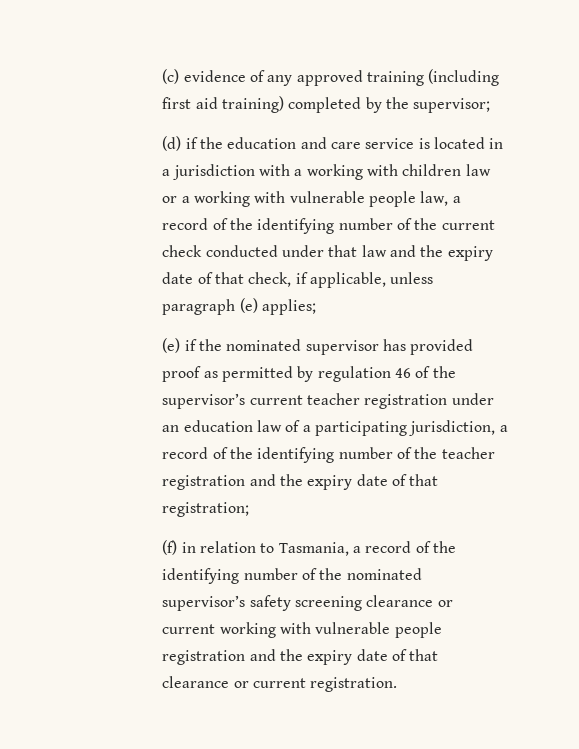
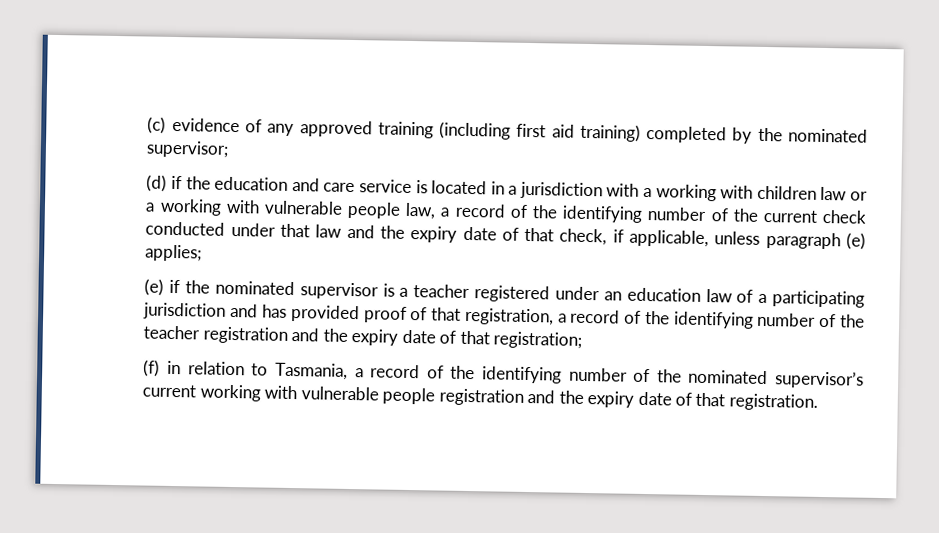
(410, 103) none -> [788,128,869,143] nominated
[383,339,474,355] [162,366,456,382] [162,393,448,409] has provided proof as permitted by regulation 46 of the supervisor’s current teacher registration -> [382,283,551,303] is a teacher registered
[409,420,496,436] jurisdiction, -> [143,302,554,326] jurisdiction and has provided proof of that registration,
[249,595,453,611] safety screening clearance or -> (864, 379) none
[162,676,307,688] clearance or current -> (726, 399) none

